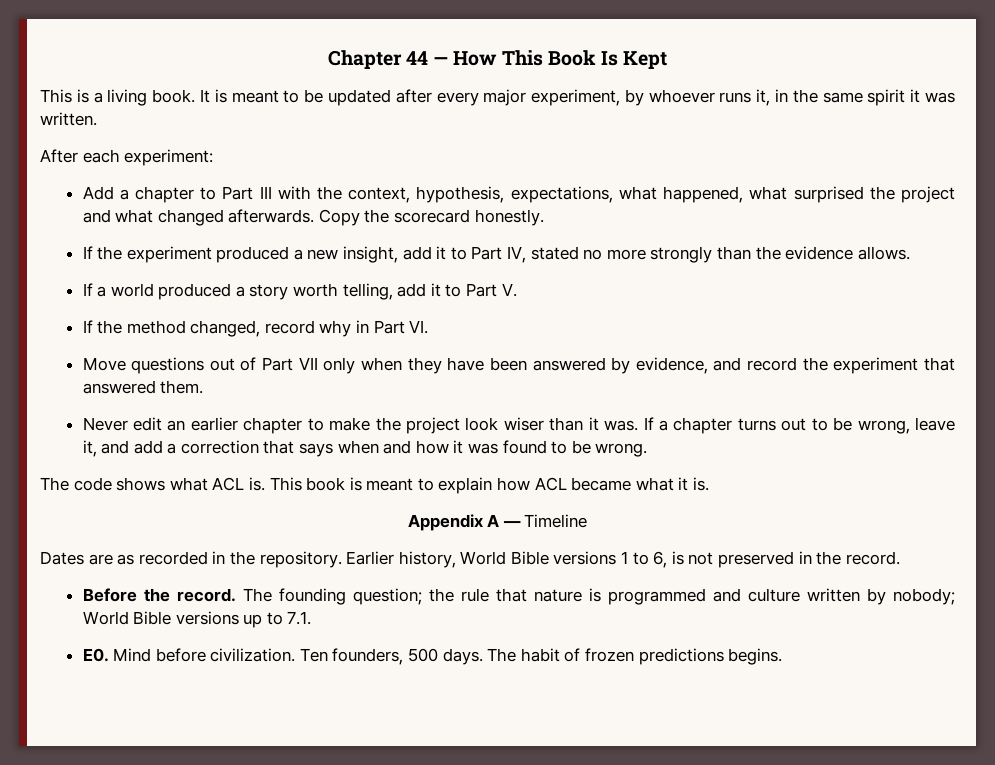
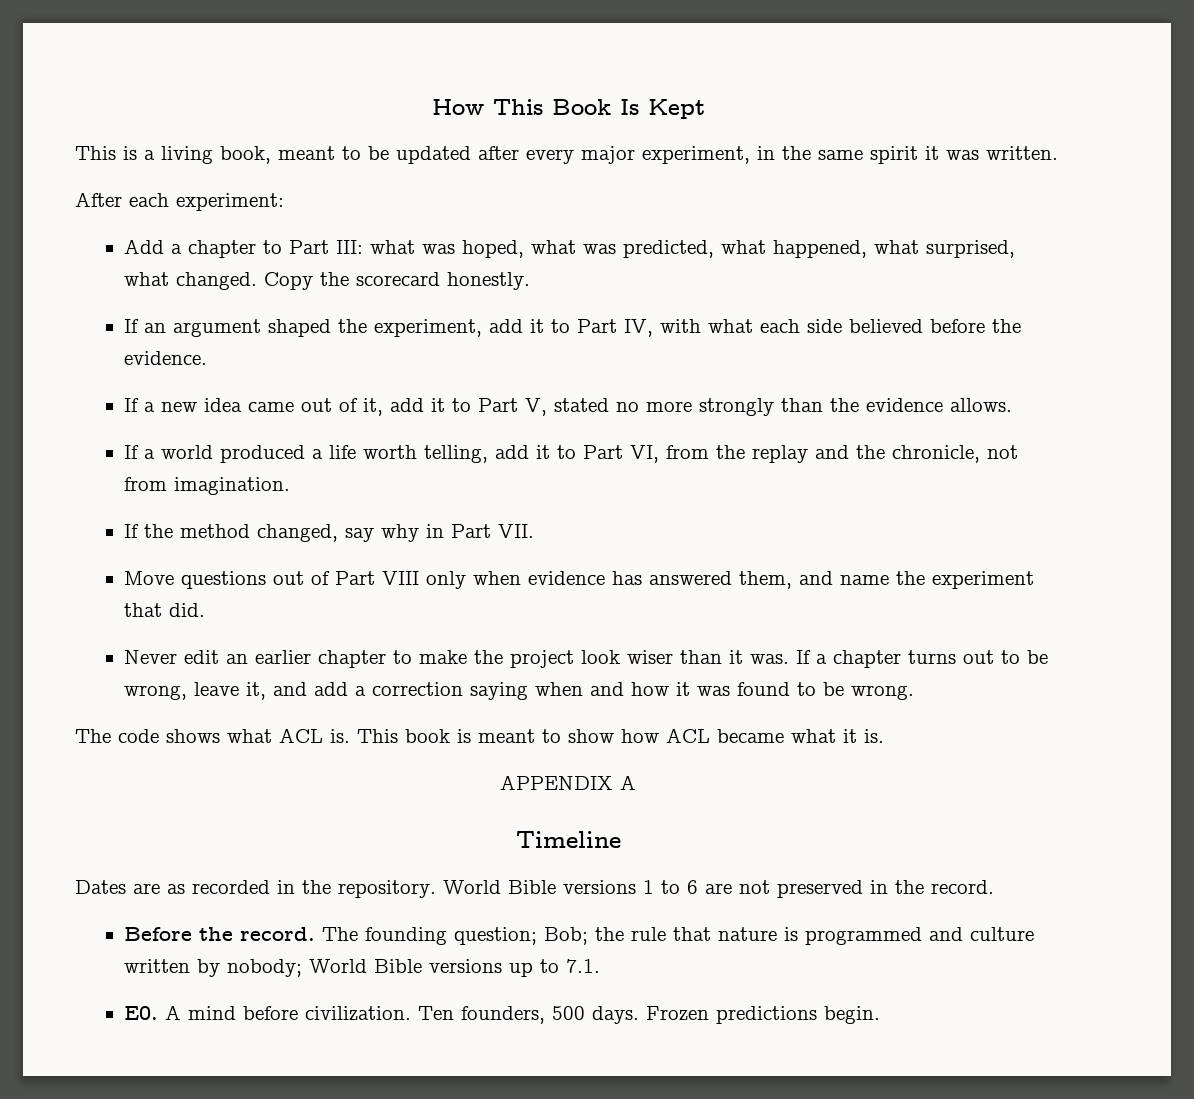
[327,50,449,69] Chapter 44 — -> (431, 107) none
[152,89,227,103] book. It is -> [220,146,271,164] book,
[624,89,771,106] by whoever runs it, -> (750, 155) none
[259,186,956,203] [82,209,315,226] III with the context, hypothesis, expectations, what happened, what surprised the project and what changed afterwards. -> [336,240,1016,258] [124,272,258,290] III: what was hoped, what was predicted, what happened, what surprised, what changed.
[97,246,399,263] the experiment produced a new insight, -> [144,319,483,337] an argument shaped the experiment,
(526, 254) none -> [660,319,1022,333] [124,351,208,365] [124,398,548,416] with what each side believed before the evidence. // If a new idea came out of it, add it to Part V,
[249,284,289,300] story -> [329,445,357,459] life
[501,283,517,297] V. -> [630,445,1019,463] [124,477,291,495] VI, from the replay and the chronicle, not from imagination.
[264,320,315,334] record -> [345,528,375,542] say
[409,320,429,334] VI. -> [498,524,535,538] VII.
[298,357,318,370] VII -> [382,571,420,585] VIII
[407,357,798,374] they have been answered by evidence, and record -> [528,571,890,589] evidence has answered them, and name
[82,380,204,394] answered them. -> [169,603,206,617] did.
[263,440,334,457] that says -> [470,682,529,700] saying
[438,477,493,494] explain -> [568,729,614,743] show
[407,514,521,531] Appendix A — -> [500,775,636,790] APPENDIX A //
[346,551,456,568] Earlier history, -> (436, 889) none
[653,551,684,568] 6, is -> [687,880,732,894] 6 are
(422, 596) none -> [544,927,589,945] Bob;
[113,648,152,662] Mind -> [165,1005,237,1020] A mind
[487,648,783,665] The habit of frozen predictions begins. -> [646,1006,881,1024] Frozen predictions begin.

